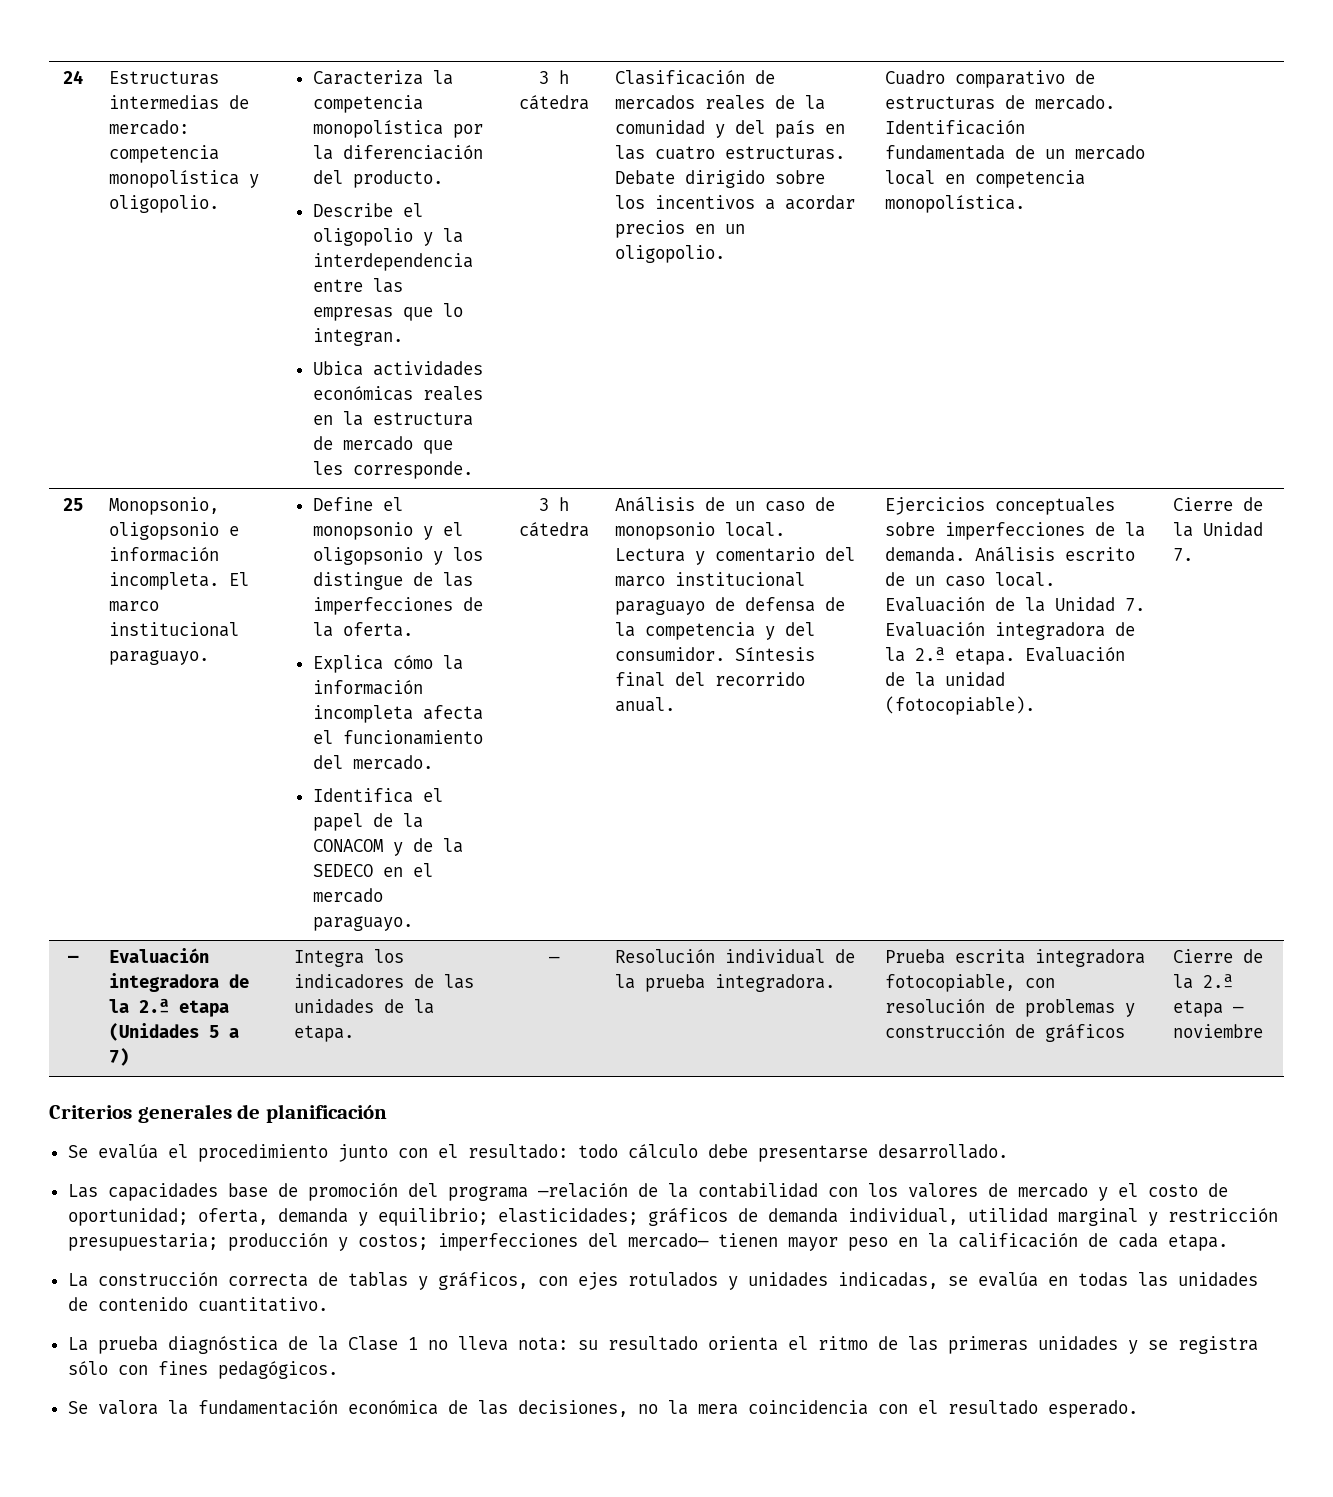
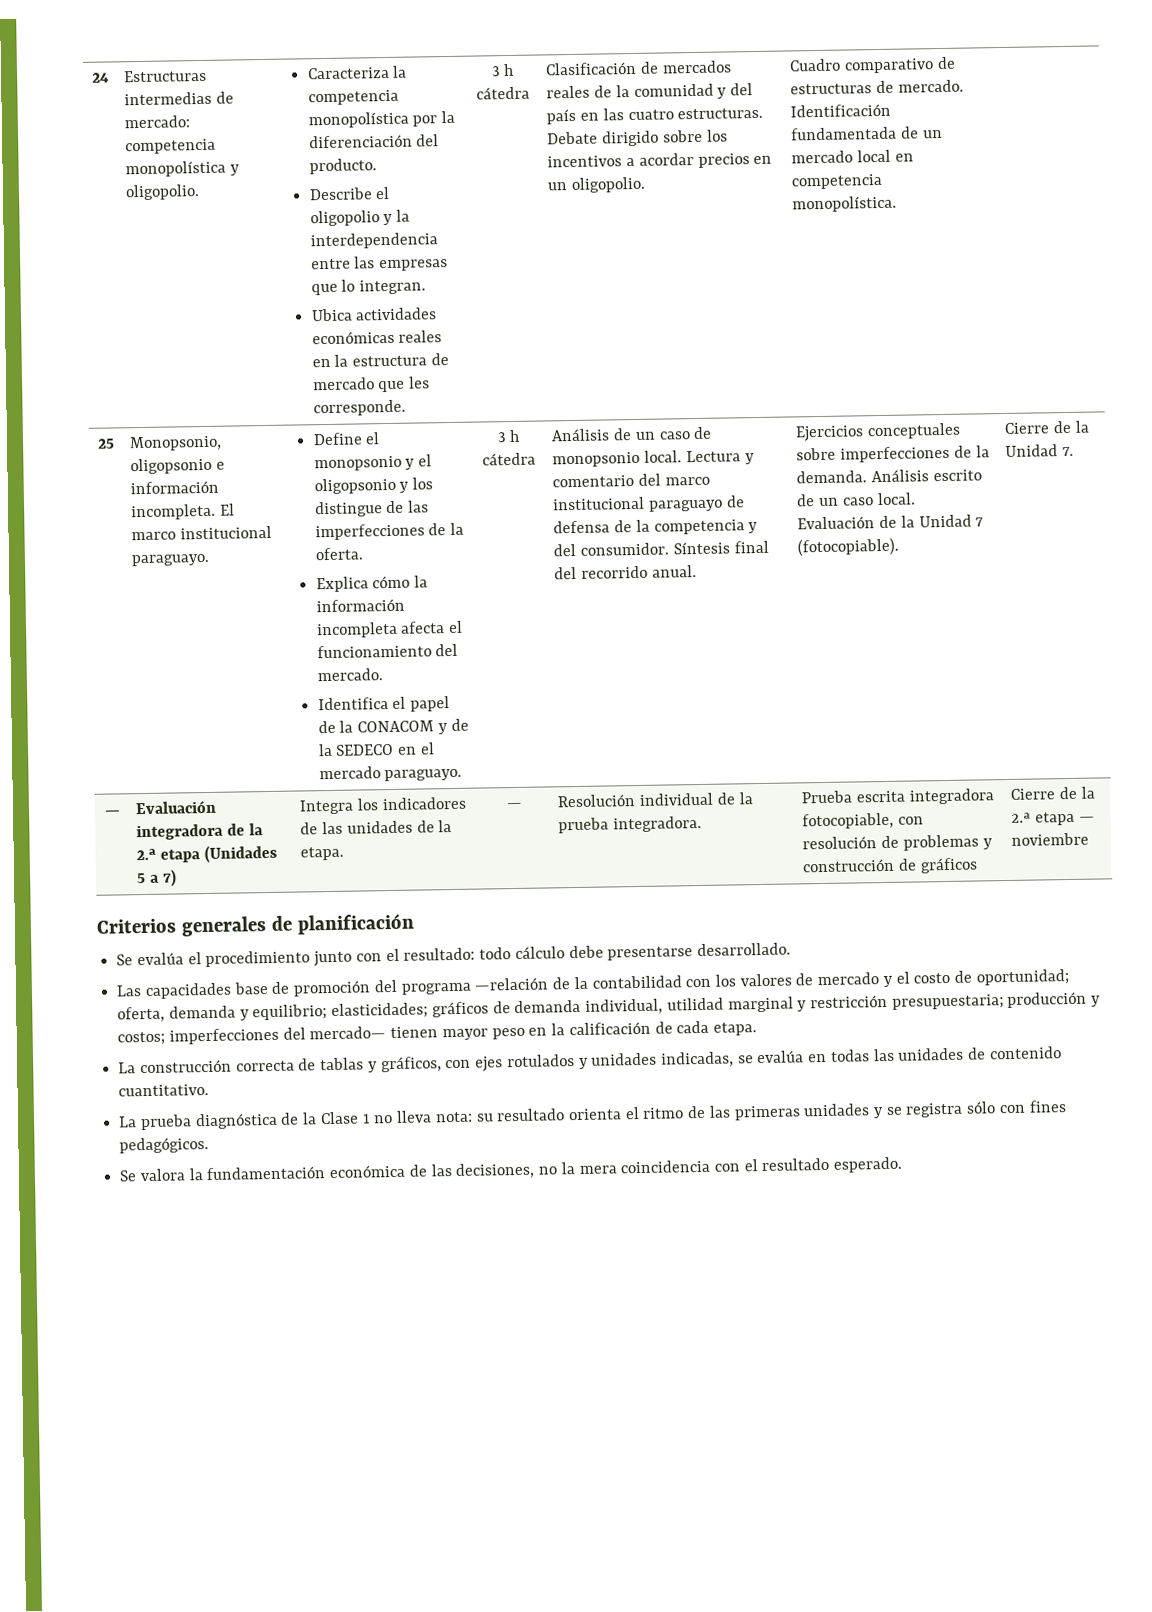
[1125,598,1146,611] [885,622,1136,640] [885,647,1126,665] [885,672,1006,687] 7. Evaluación integradora de la 2.ª etapa. Evaluación de la unidad -> [975,517,985,527] 7

